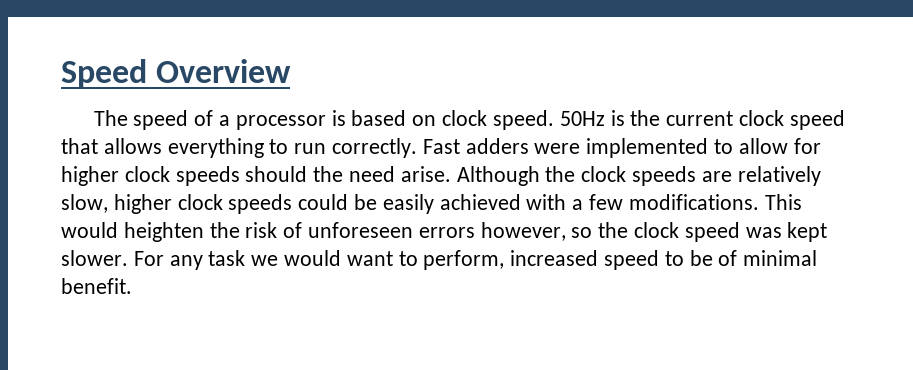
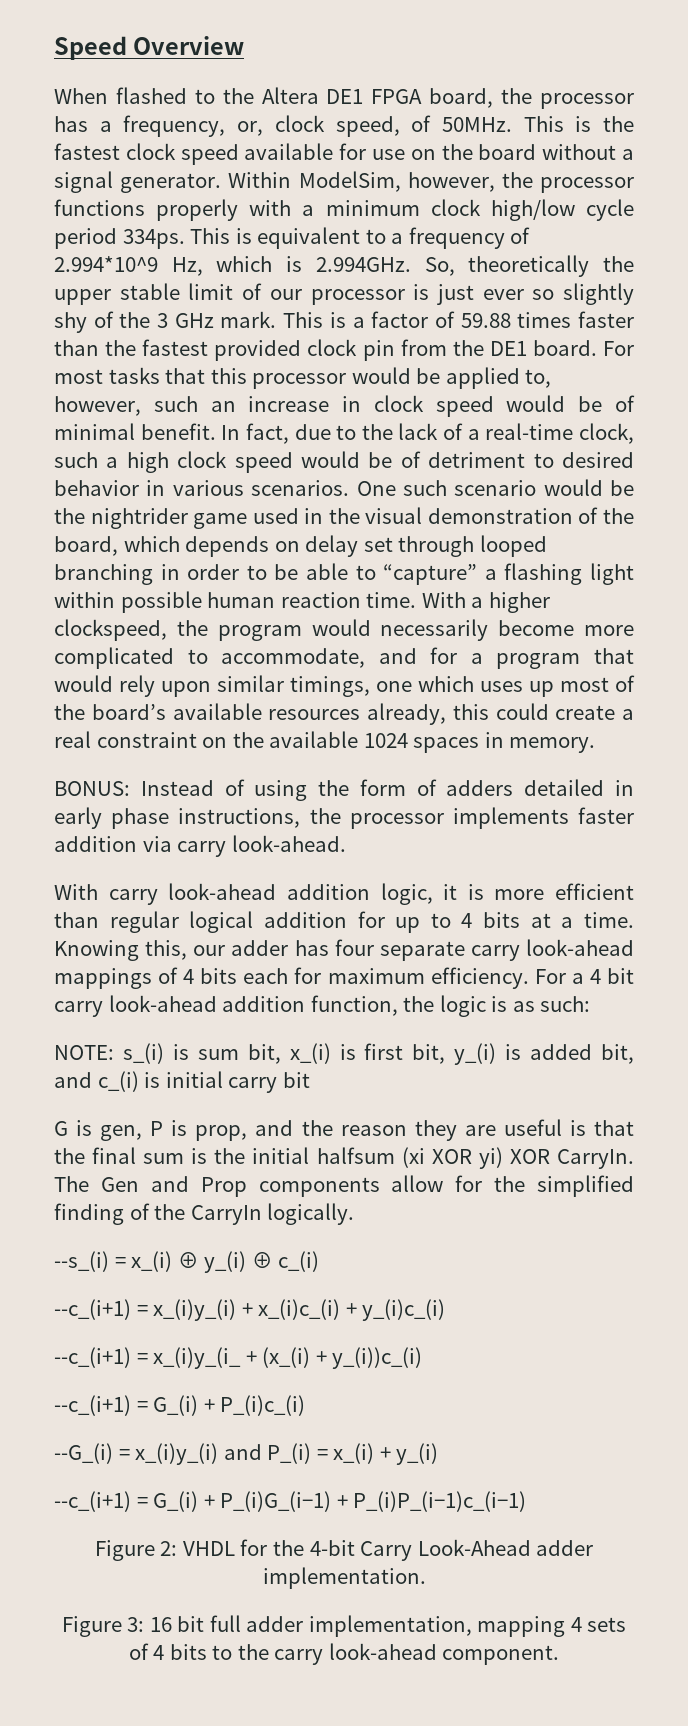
[93,110,845,130] [61,138,821,158] [61,166,821,186] [61,194,802,214] [61,222,828,242] [61,250,818,270] [61,278,132,294] The speed of a processor is based on clock speed. 50Hz is the current clock speed that allows everything to run correctly. Fast adders were implemented to allow for higher clock speeds should the need arise. Although the clock speeds are relatively slow, higher clock speeds could be easily achieved with a few modifications. This would heighten the risk of unforeseen errors however, so the clock speed was kept slower. For any task we would want to perform, increased speed to be of minimal benefit. -> [54,87,635,109] [54,115,634,137] [54,143,634,165] [54,171,634,193] [54,199,634,221] [54,227,531,249] [54,255,634,277] [54,283,634,305] [54,311,634,333] [54,339,635,361] [54,367,552,389] [54,395,635,417] [54,423,634,444] [54,451,634,473] [54,479,634,496] [54,507,634,529] [54,535,547,557] [54,563,635,585] [54,591,550,613] [54,619,634,641] [54,647,634,669] [54,675,635,697] [54,703,634,725] [54,731,596,753] [54,779,634,801] [54,807,634,829] [54,835,346,857] [54,883,634,905] [54,911,634,933] [54,939,634,961] [54,967,634,989] [54,995,591,1017] [54,1043,635,1065] [54,1071,310,1093] [54,1119,635,1141] [54,1147,634,1169] [54,1175,634,1197] [54,1203,355,1225] [54,1251,320,1273] [54,1299,446,1321] [54,1347,423,1369] [54,1395,306,1416] [54,1443,439,1465] [54,1491,527,1512] [94,1539,594,1561] [262,1567,426,1589] [61,1615,627,1637] [128,1643,560,1665] When flashed to the Altera DE1 FPGA board, the processor has a frequency, or, clock speed, of 50MHz. This is the fastest clock speed available for use on the board without a signal generator. Within ModelSim, however, the processor functions properly with a minimum clock high/low cycle period 334ps. This is equivalent to a frequency of 2.994*10^9 Hz, which is 2.994GHz. So, theoretically the upper stable limit of our processor is just ever so slightly shy of the 3 GHz mark. This is a factor of 59.88 times faster than the fastest provided clock pin from the DE1 board. For most tasks that this processor would be applied to, however, such an increase in clock speed would be of minimal benefit. In fact, due to the lack of a real-time clock, such a high clock speed would be of detriment to desired behavior in various scenarios. One such scenario would be the nightrider game used in the visual demonstration of the board, which depends on delay set through looped branching in order to be able to “capture” a flashing light within possible human reaction time. With a higher clockspeed, the program would necessarily become more complicated to accommodate, and for a program that would rely upon similar timings, one which uses up most of the board’s available resources already, this could create a real constraint on the available 1024 spaces in memory. // BONUS: Instead of using the form of adders detailed in early phase instructions, the processor implements faster addition via carry look-ahead. // With carry look-ahead addition logic, it is more efficient than regular logical addition for up to 4 bits at a time. Knowing this, our adder has four separate carry look-ahead mappings of 4 bits each for maximum efficiency. For a 4 bit carry look-ahead addition function, the logic is as such: // NOTE: s_(i) is sum bit, x_(i) is first bit, y_(i) is added bit, and c_(i) is initial carry bit // G is gen, P is prop, and the reason they are useful is that the final sum is the initial halfsum (xi XOR yi) XOR CarryIn. The Gen and Prop components allow for the simplified finding of the CarryIn logically. // --s_(i) = x_(i) ⊕ y_(i) ⊕ c_(i) // --c_(i+1) = x_(i)y_(i) + x_(i)c_(i) + y_(i)c_(i) // --c_(i+1) = x_(i)y_(i_ + (x_(i) + y_(i))c_(i) // --c_(i+1) = G_(i) + P_(i)c_(i) // --G_(i) = x_(i)y_(i) and P_(i) = x_(i) + y_(i) // --c_(i+1) = G_(i) + P_(i)G_(i−1) + P_(i)P_(i−1)c_(i−1) // Figure 2: VHDL for the 4-bit Carry Look-Ahead adder implementation. // Figure 3: 16 bit full adder implementation, mapping 4 sets of 4 bits to the carry look-ahead component.

